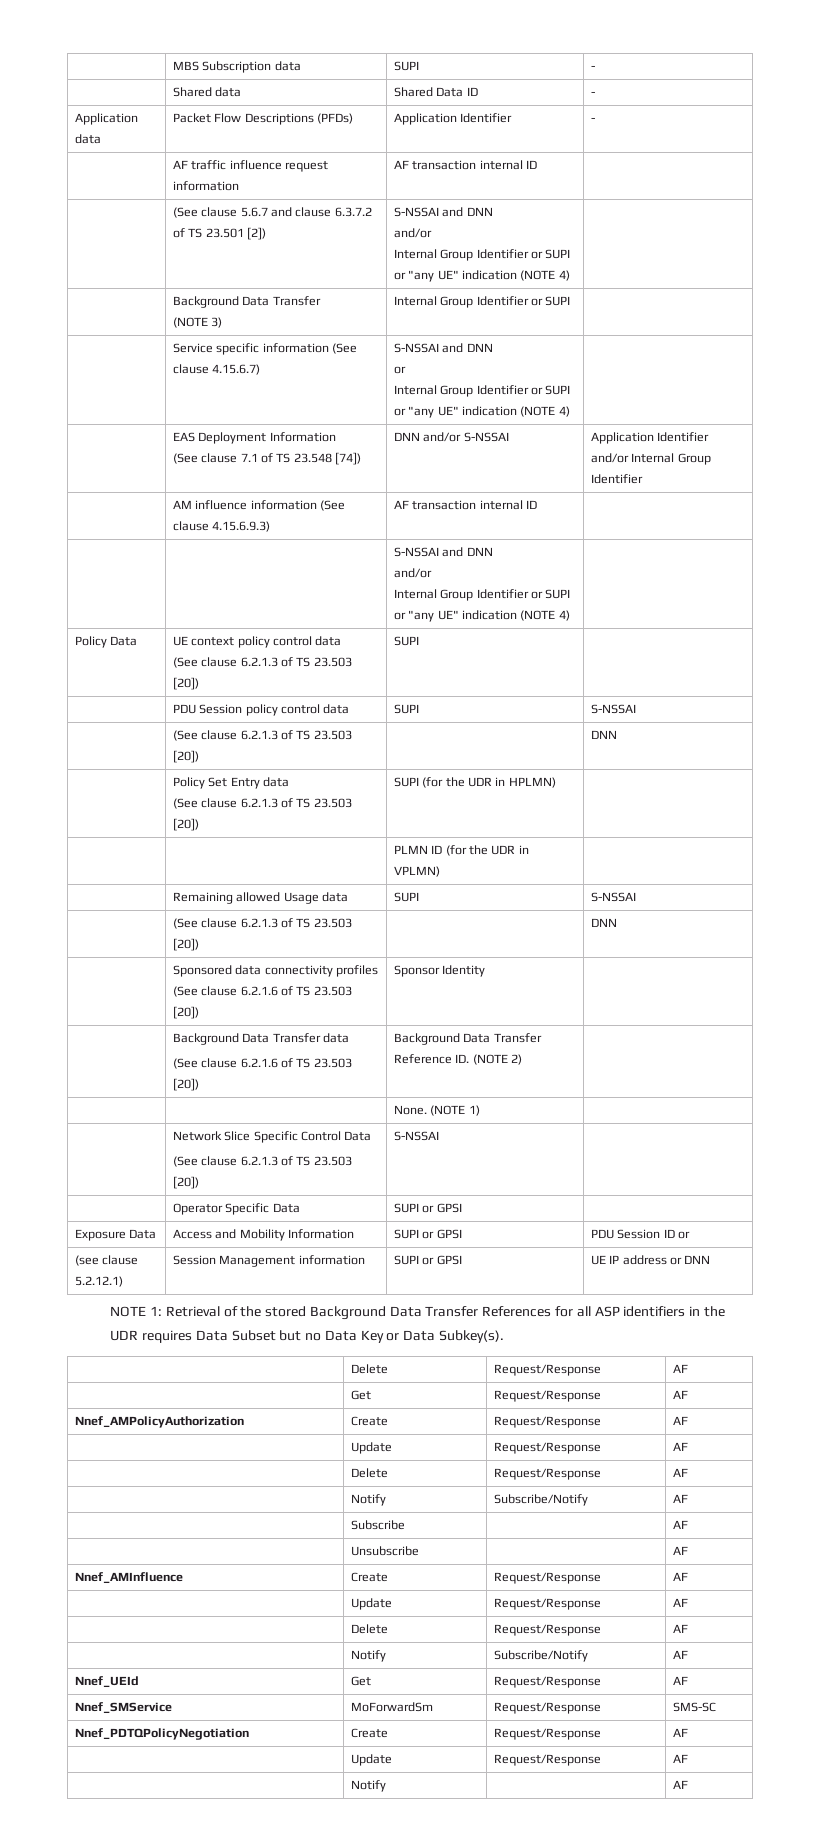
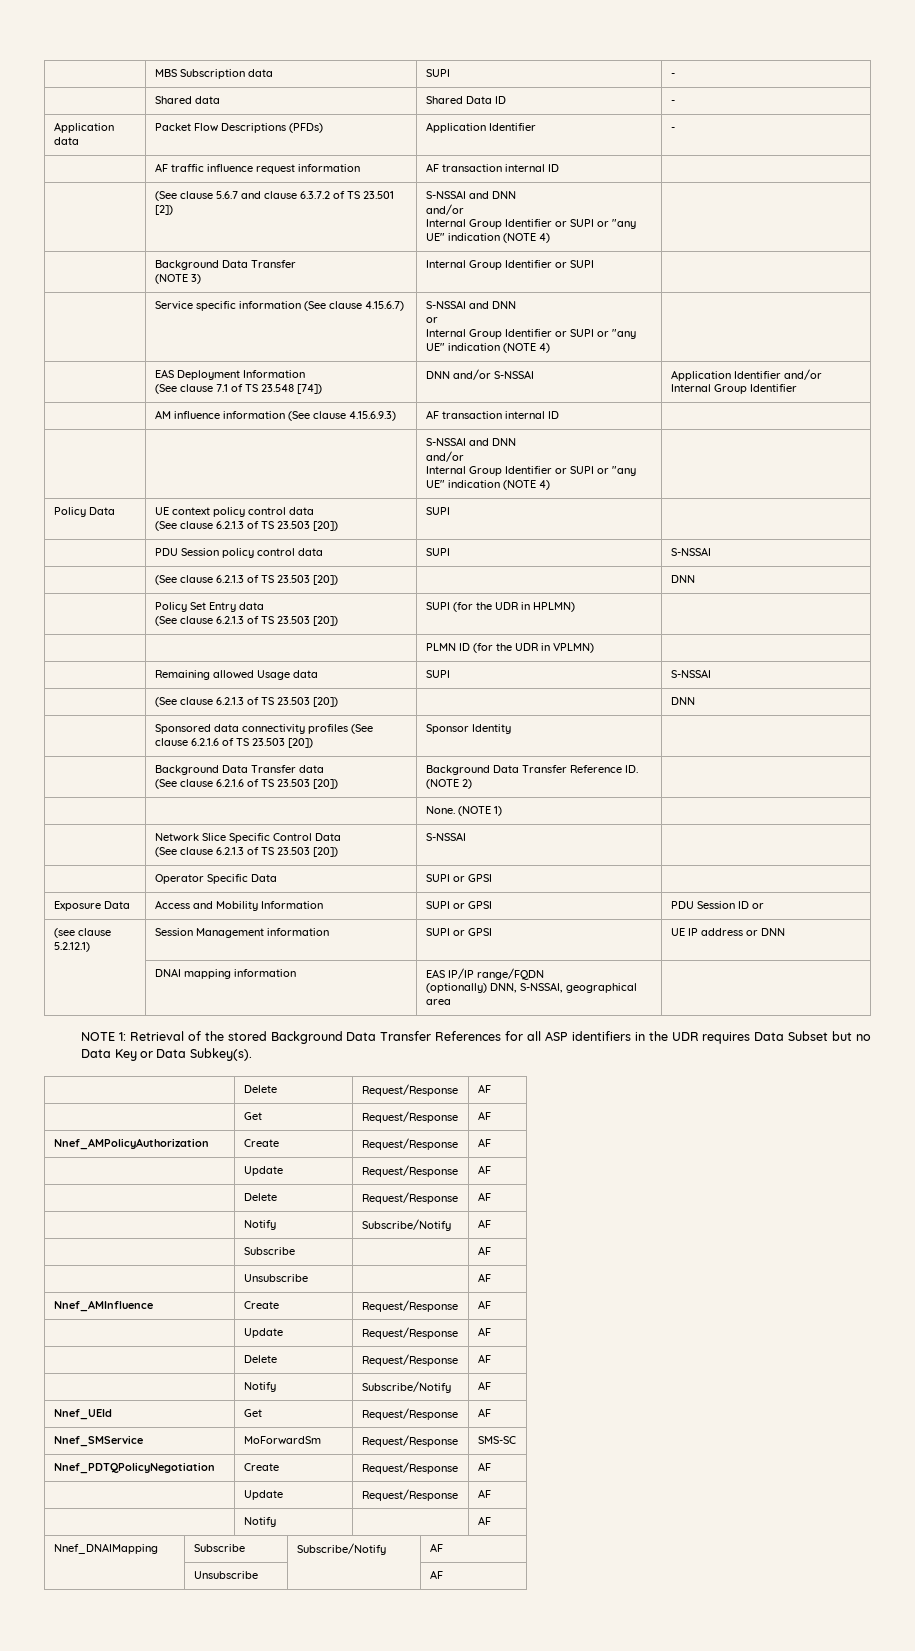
(711, 1259) none -> [154,968,296,979] [425,968,544,980] [425,982,637,993] [425,999,451,1005] // | DNAI mapping information | EAS IP/IP range/FQDN // (optionally) DNN, S-NSSAI, geographical area |
(688, 1784) none -> [53,1543,158,1554] [193,1544,245,1552] [296,1543,386,1555] [429,1543,443,1552] [193,1571,258,1579] [429,1570,443,1579] // Nnef_DNAIMapping | Subscribe | Subscribe/Notify | AF // | Unsubscribe | | AF

